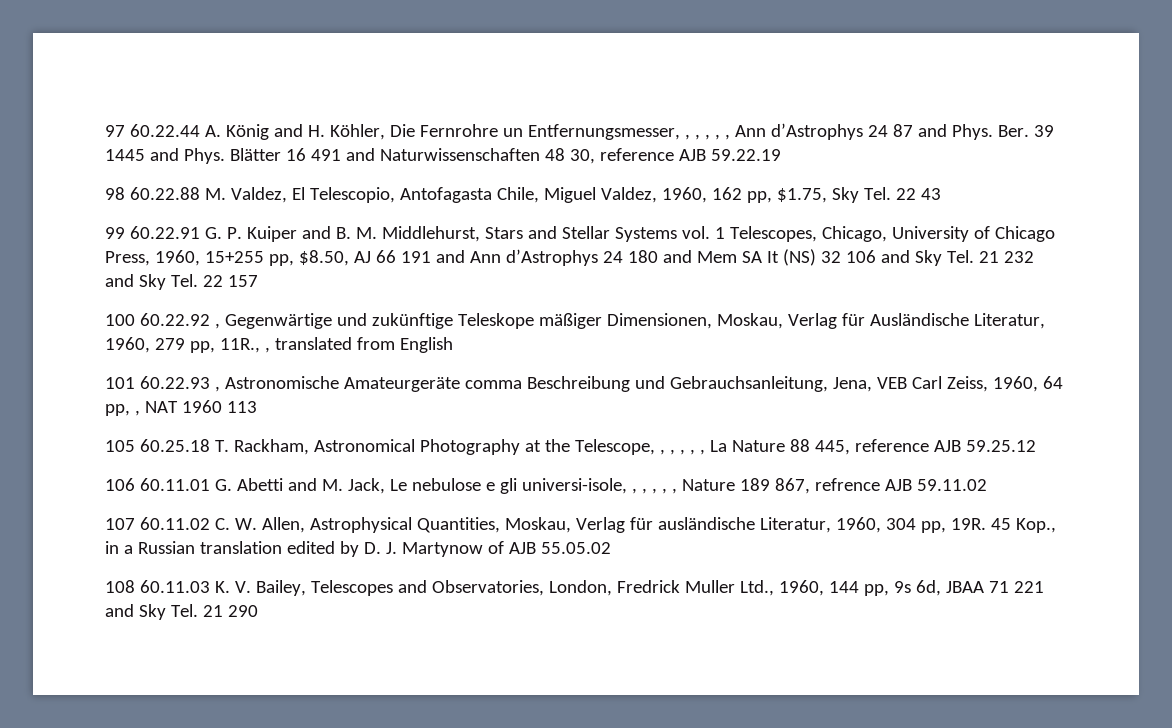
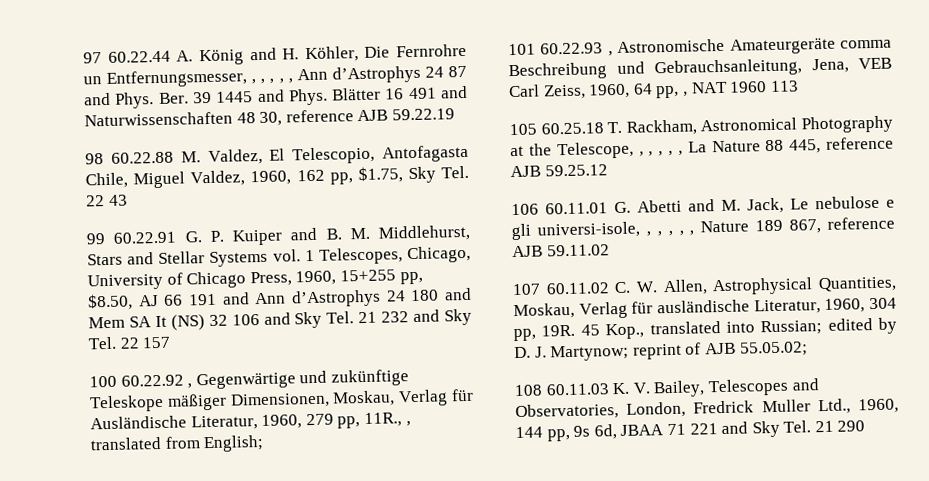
[399,337,453,353] English -> [203,434,265,453] English;
[814,478,880,491] refrence -> [827,216,895,230] reference
[105,541,282,554] in a Russian translation -> [649,320,823,336] translated into Russian;
[401,542,483,557] Martynow -> [550,343,682,362] Martynow; reprint
[540,542,611,554] 55.05.02 -> [739,341,808,357] 55.05.02;

